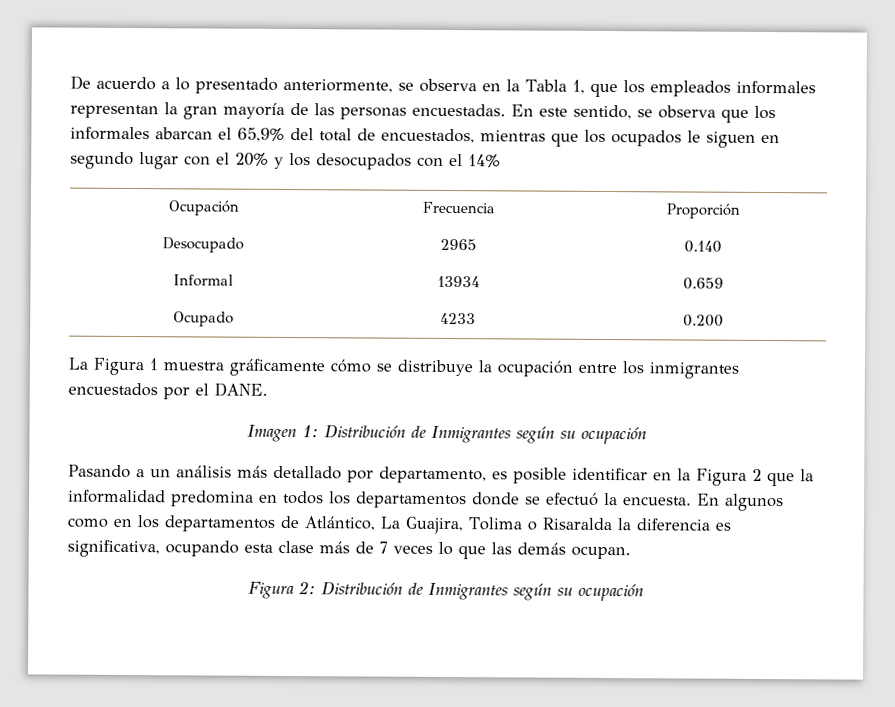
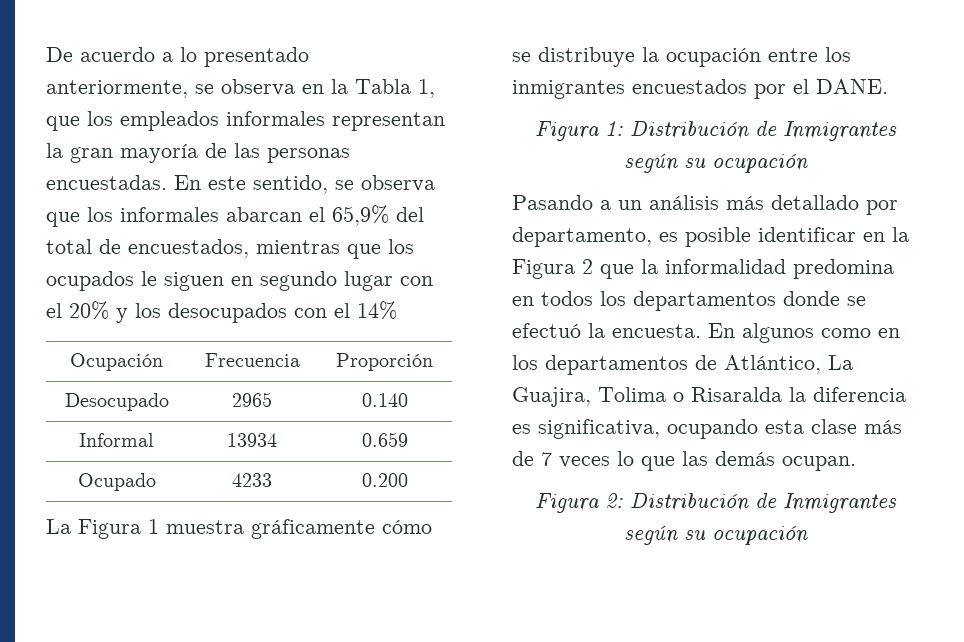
[247,424,297,443] Imagen -> [534,121,599,141] Figura

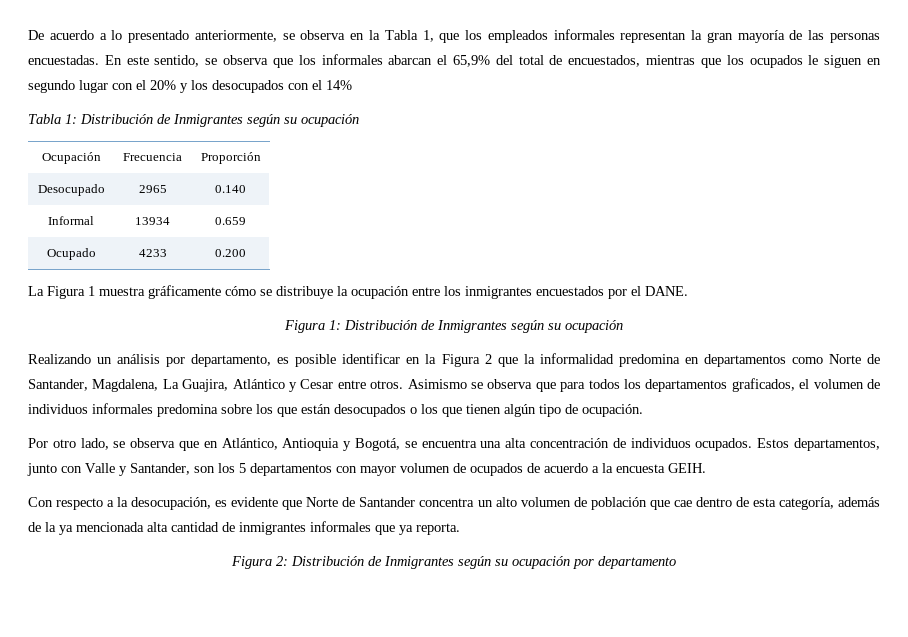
(397, 310) none -> [28,114,359,127] // Tabla 1: Distribución de Inmigrantes según su ocupación
[512,195,859,210] Pasando a un análisis más detallado -> [28,354,161,364] Realizando un análisis
[541,291,866,311] [512,323,900,343] [512,355,853,375] [512,387,906,407] [512,419,902,439] [512,451,856,471] todos los departamentos donde se efectuó la encuesta. En algunos como en los departamentos de Atlántico, La Guajira, Tolima o Risaralda la diferencia es significativa, ocupando esta clase más de 7 veces lo que las demás ocupan. -> [703,354,880,367] [28,378,880,392] [28,403,643,417] [28,438,880,451] [27,463,706,476] [28,497,881,510] [28,521,460,535] departamentos como Norte de Santander, Magdalena, La Guajira, Atlántico y Cesar entre otros. Asimismo se observa que para todos los departamentos graficados, el volumen de individuos informales predomina sobre los que están desocupados o los que tienen algún tipo de ocupación. // Por otro lado, se observa que en Atlántico, Antioquia y Bogotá, se encuentra una alta concentración de individuos ocupados. Estos departamentos, junto con Valle y Santander, son los 5 departamentos con mayor volumen de ocupados de acuerdo a la encuesta GEIH. // Con respecto a la desocupación, es evidente que Norte de Santander concentra un alto volumen de población que cae dentro de esta categoría, además de la ya mencionada alta cantidad de inmigrantes informales que ya reporta.
(808, 535) none -> [573,556,676,569] por departamento

